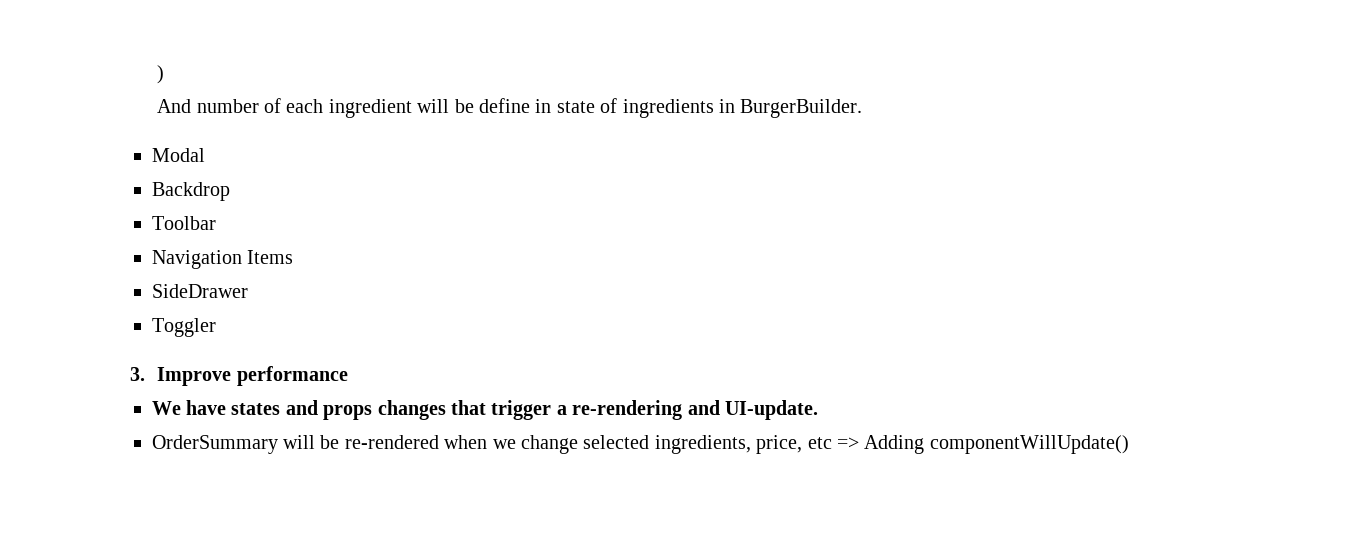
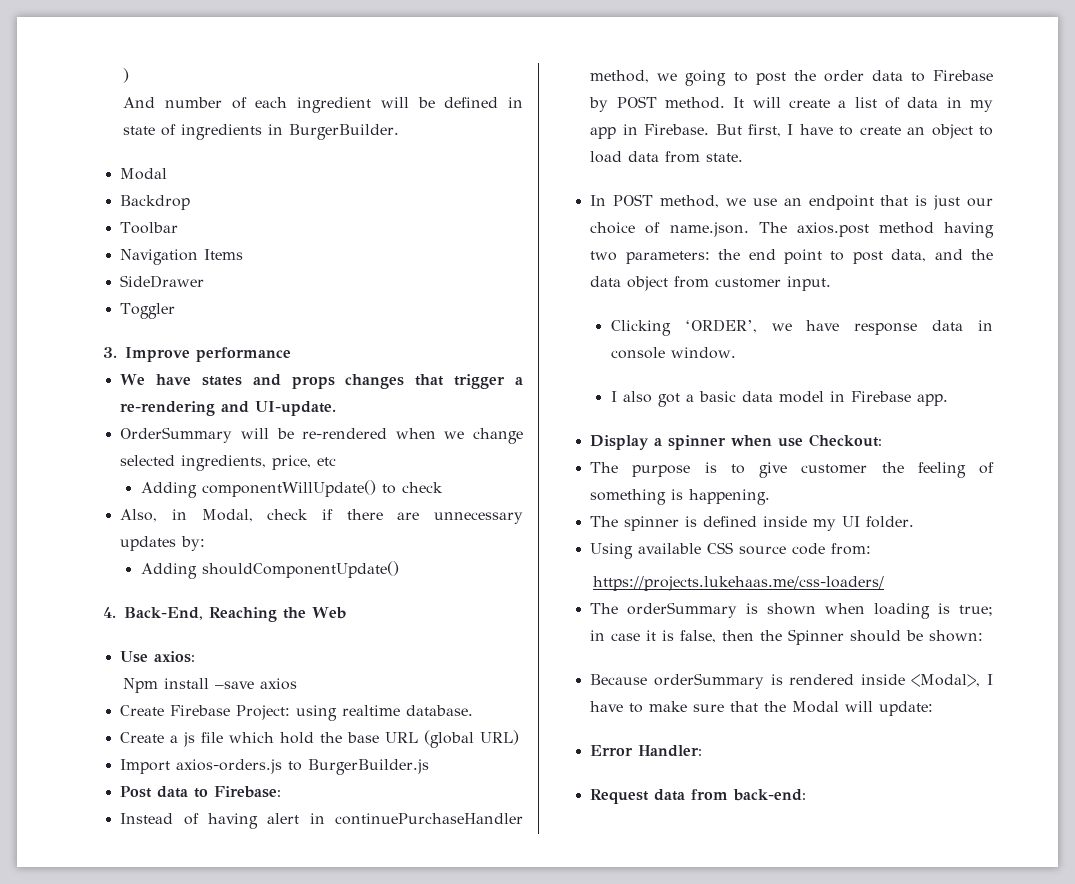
[478,98,530,113] define -> [444,97,499,108] defined
[836,437,859,449] => -> (337, 461) //
(1129, 444) none -> [381,482,443,494] [120,509,523,524] [120,536,206,551] [140,561,399,579] [102,607,346,622] [120,651,196,663] [123,678,298,693] [120,705,474,721] [120,730,520,748] [120,759,430,775] [120,786,282,798] [120,813,523,829] [590,70,994,86] [589,96,993,112] [590,124,993,139] [590,151,744,163] [590,194,993,210] [590,222,994,238] [590,249,993,264] [590,276,832,291] [610,319,993,336] [610,347,736,359] [610,391,948,407] [590,434,883,450] [590,462,995,478] [590,489,771,505] [590,516,915,531] [590,542,872,559] [593,576,885,591] [590,602,993,619] [590,629,984,645] [590,673,993,689] [590,701,934,716] [590,745,703,757] [590,789,807,804] to check // Also, in Modal, check if there are unnecessary updates by: // Adding shouldComponentUpdate() // 4. Back-End, Reaching the Web // Use axios: // Npm install –save axios // Create Firebase Project: using realtime database. // Create a js file which hold the base URL (global URL) // Import axios-orders.js to BurgerBuilder.js // Post data to Firebase: // Instead of having alert in continuePurchaseHandler method, we going to post the order data to Firebase by POST method. It will create a list of data in my app in Firebase. But first, I have to create an object to load data from state. // In POST method, we use an endpoint that is just our choice of name.json. The axios.post method having two parameters: the end point to post data, and the data object from customer input. // Clicking ‘ORDER’, we have response data in console window. // I also got a basic data model in Firebase app. // Display a spinner when use Checkout: // The purpose is to give customer the feeling of something is happening. // The spinner is defined inside my UI folder. // Using available CSS source code from: // https://projects.lukehaas.me/css-loaders/ // The orderSummary is shown when loading is true; in case it is false, then the Spinner should be shown: // Because orderSummary is rendered inside <Modal>, I have to make sure that the Modal will update: // Error Handler: // Request data from back-end:

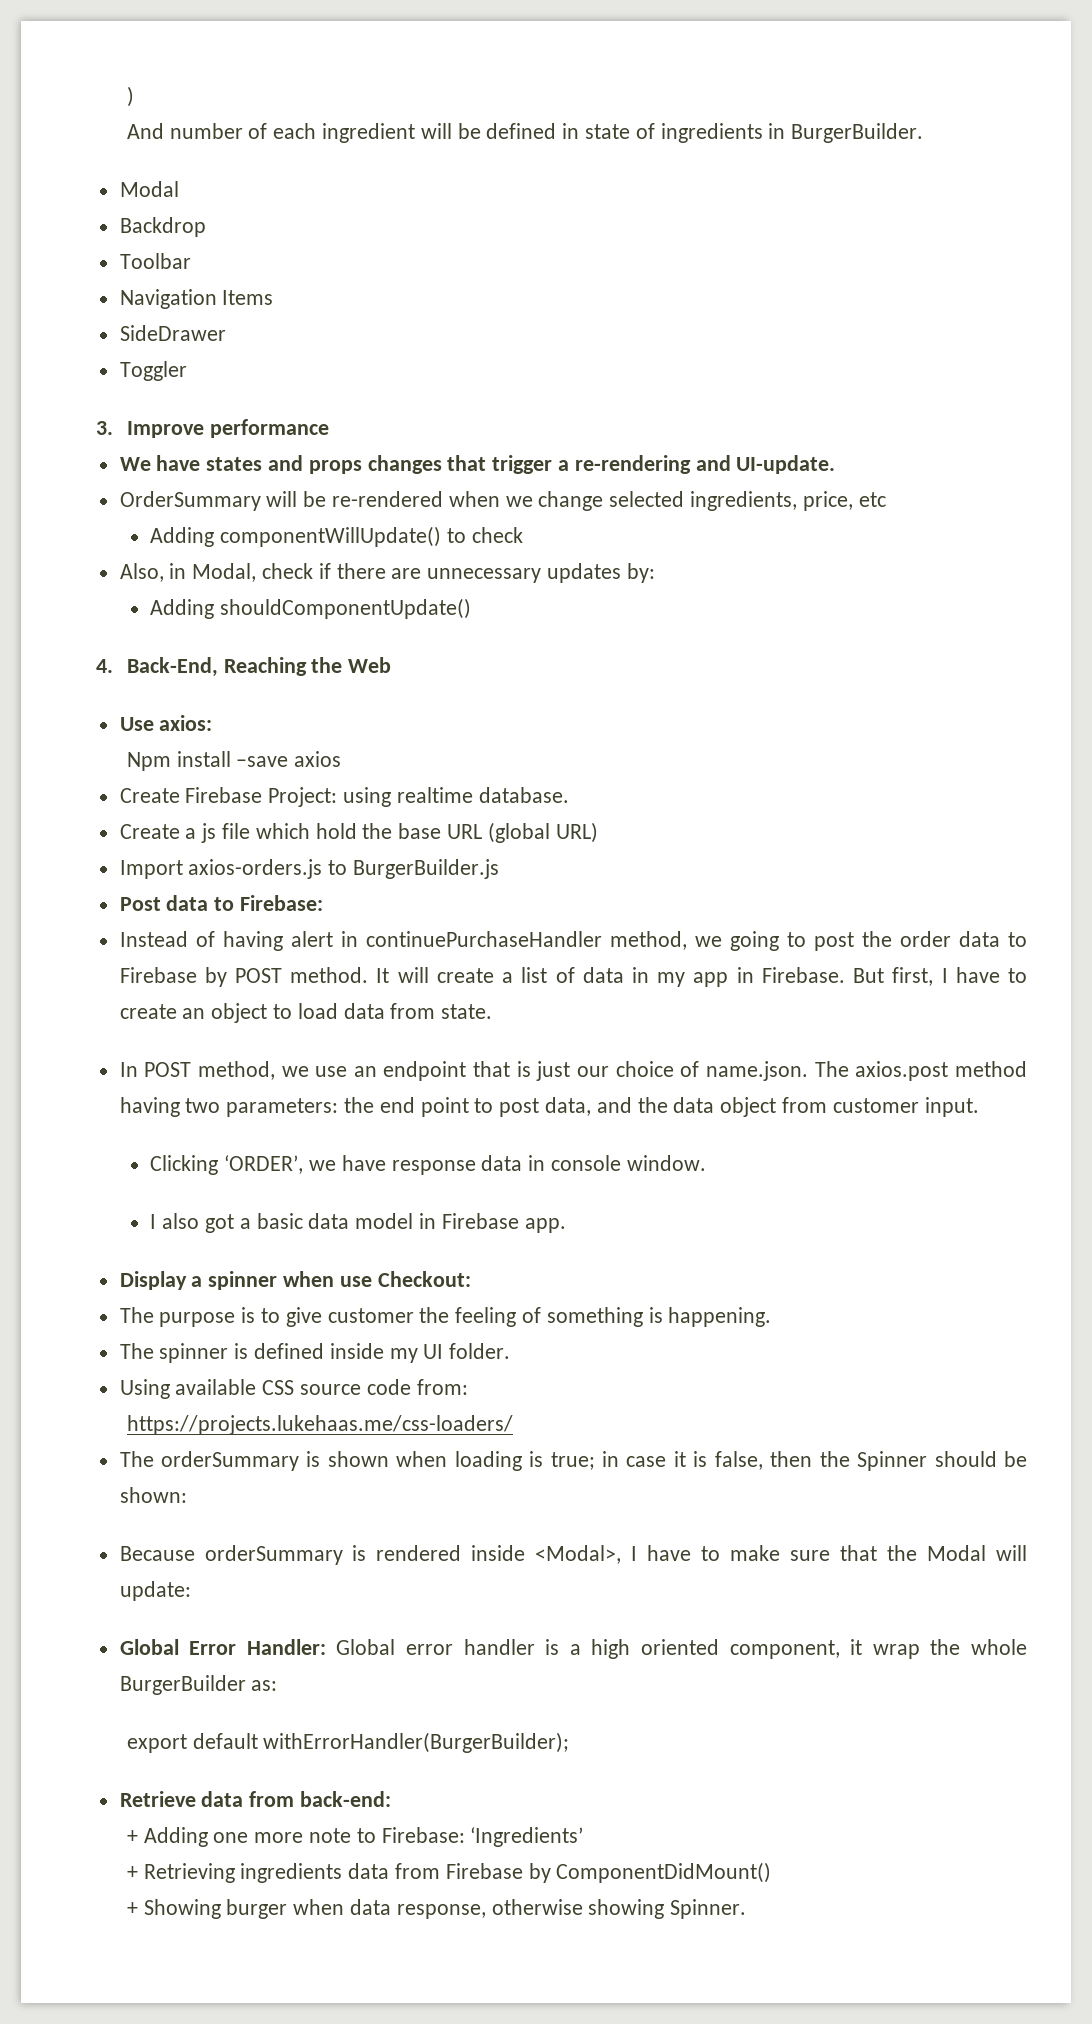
(934, 708) none -> [119,1639,179,1655] Global
[590,789,807,804] // Request data from back-end: -> [336,1639,1027,1659] [119,1675,278,1695] [126,1732,570,1753] [119,1791,391,1807] [126,1827,584,1847] [126,1862,772,1883] [126,1899,747,1919] Global error handler is a high oriented component, it wrap the whole BurgerBuilder as: // export default withErrorHandler(BurgerBuilder); // Retrieve data from back-end: // + Adding one more note to Firebase: ‘Ingredients’ // + Retrieving ingredients data from Firebase by ComponentDidMount() // + Showing burger when data response, otherwise showing Spinner.

